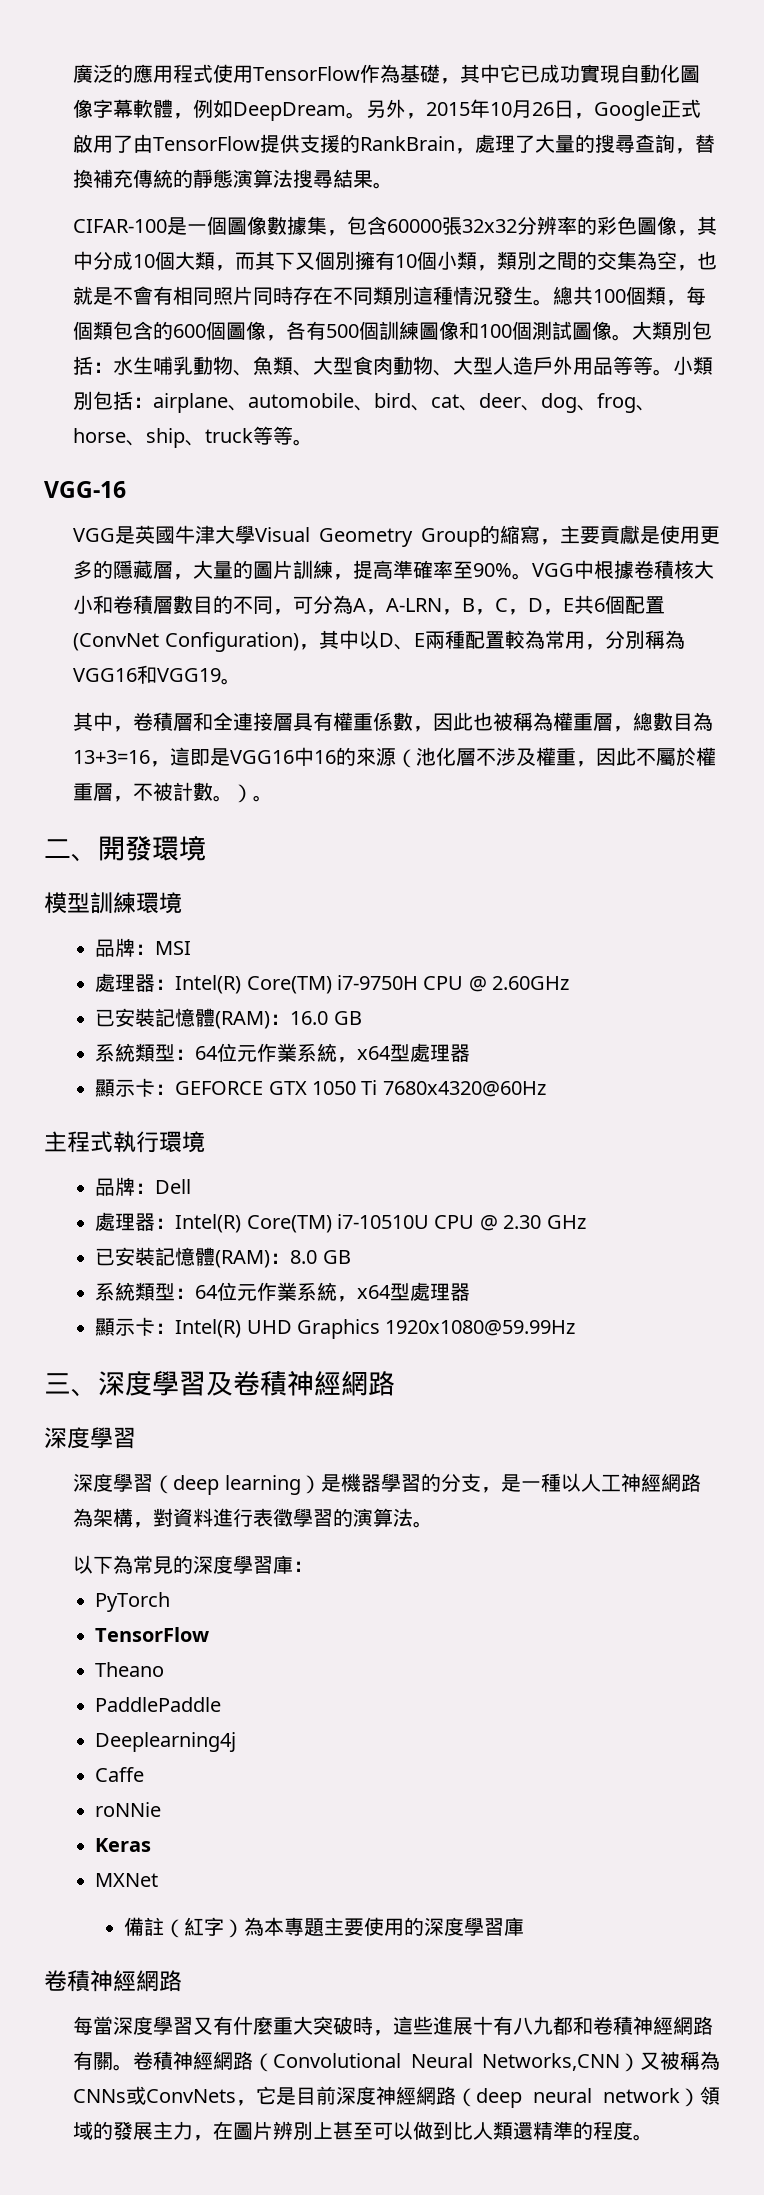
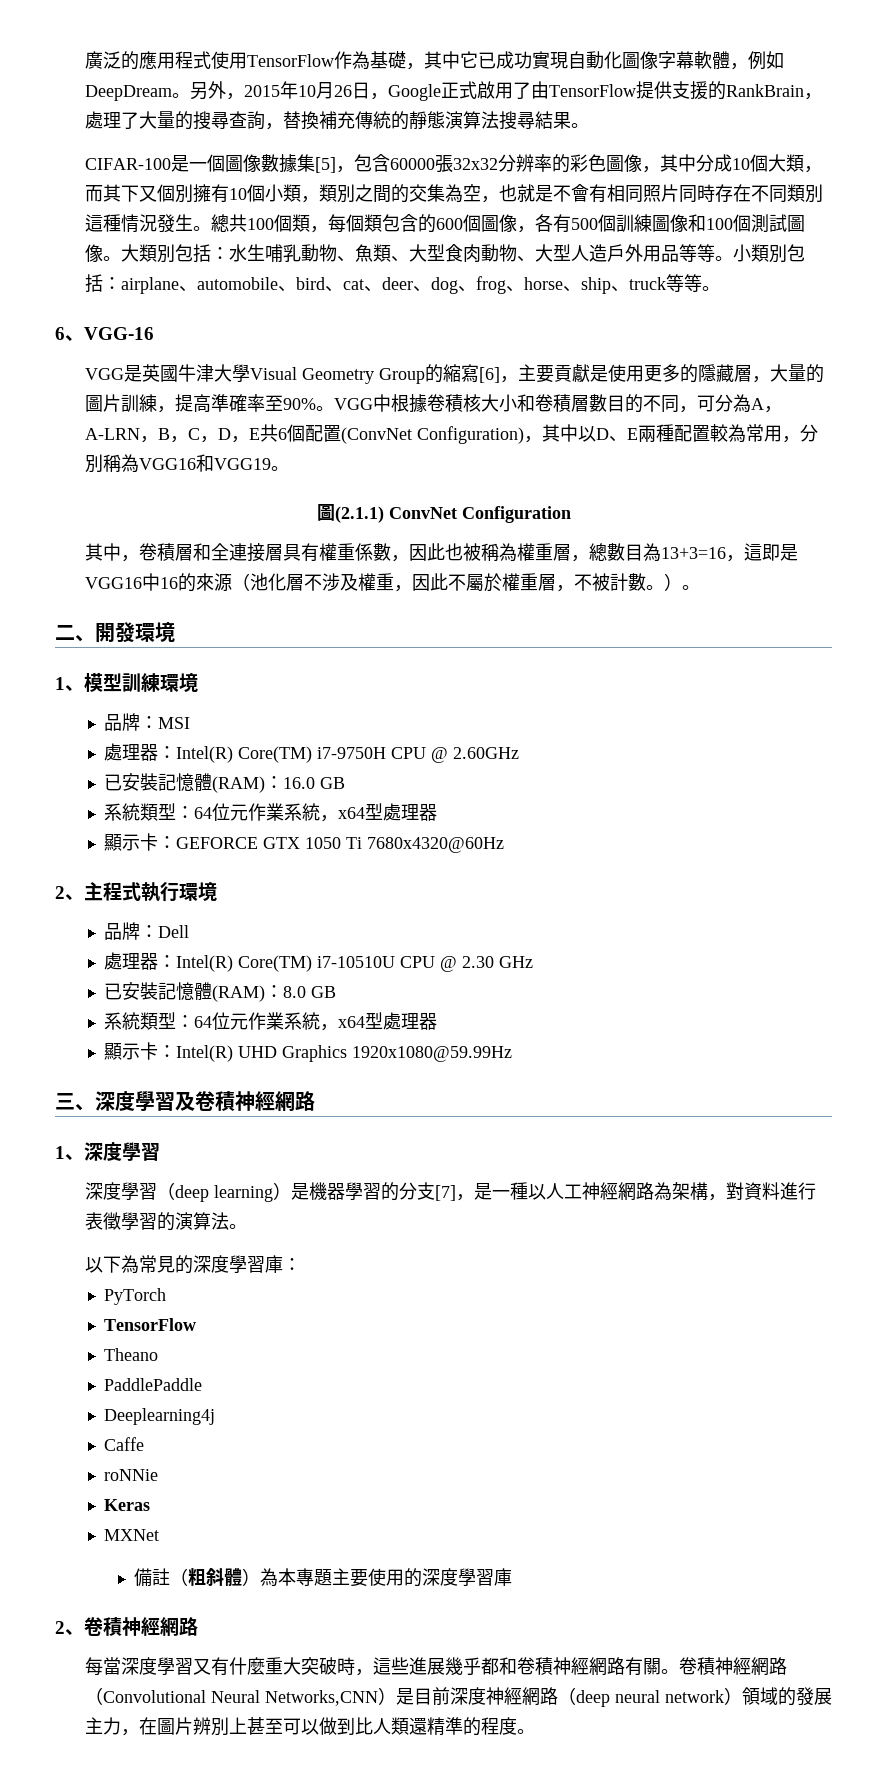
(328, 225) none -> [314,157,336,173] [5]
(314, 442) none -> [55,327,84,341] 6、
(540, 534) none -> [478,367,500,383] [6]
(242, 681) none -> [316,504,571,523] // 圖(2.1.1) ConvNet Configuration
(206, 848) none -> [55,677,84,691] 1、
(546, 1089) none -> [55,886,84,900] 2、
(395, 1383) none -> [55,1146,84,1160] 1、
(481, 1482) none -> [434,1185,456,1201] [7]
[184,1917,225,1936] 紅字 -> [187,1568,242,1586] 粗斜體
(525, 1926) none -> [55,1621,84,1635] 2、
[473,2016,554,2035] 十有八九 -> [444,1657,481,1676] 幾乎
[640,2051,720,2070] [73,2086,277,2106] 又被稱為CNNs或ConvNets，它 -> (396, 1696) none

